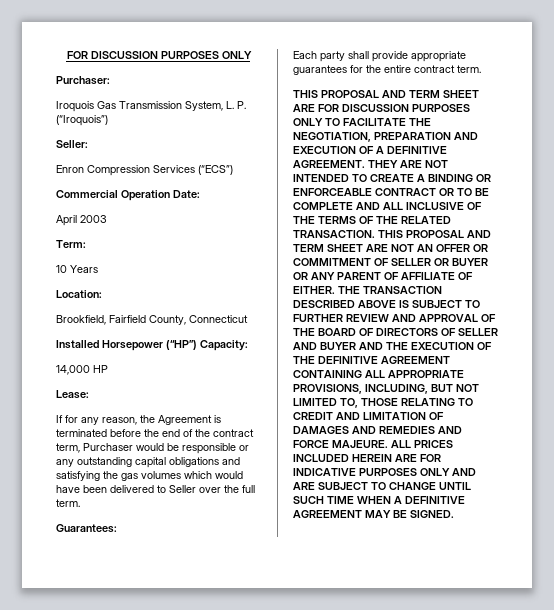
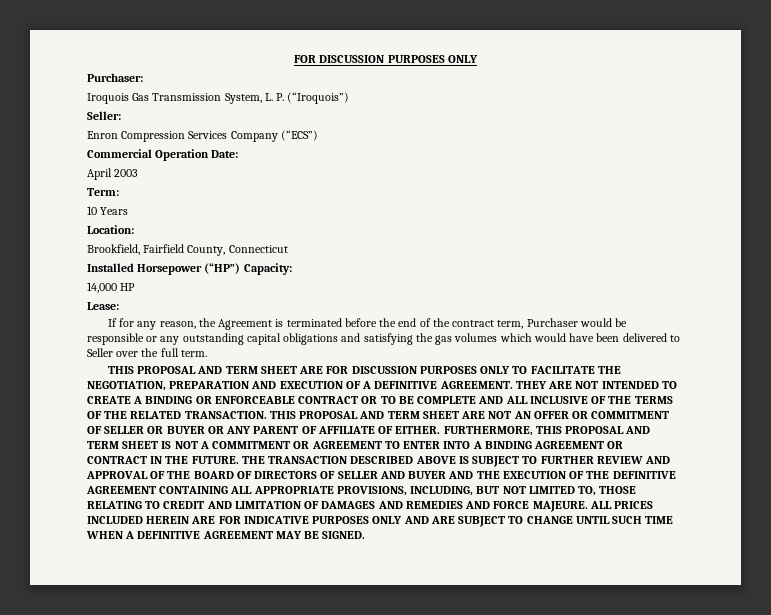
(195, 169) none -> [230,131,278,142] Company
[56,524,117,533] [293,51,466,62] [293,65,481,75] // Guarantees: // Each party shall provide appropriate guarantees for the entire contract term. -> (207, 353) none
(335, 290) none -> [443,426,651,436] [87,441,624,449] [87,456,239,464] FURTHERMORE, THIS PROPOSAL AND TERM SHEET IS NOT A COMMITMENT OR AGREEMENT TO ENTER INTO A BINDING AGREEMENT OR CONTRACT IN THE FUTURE.

